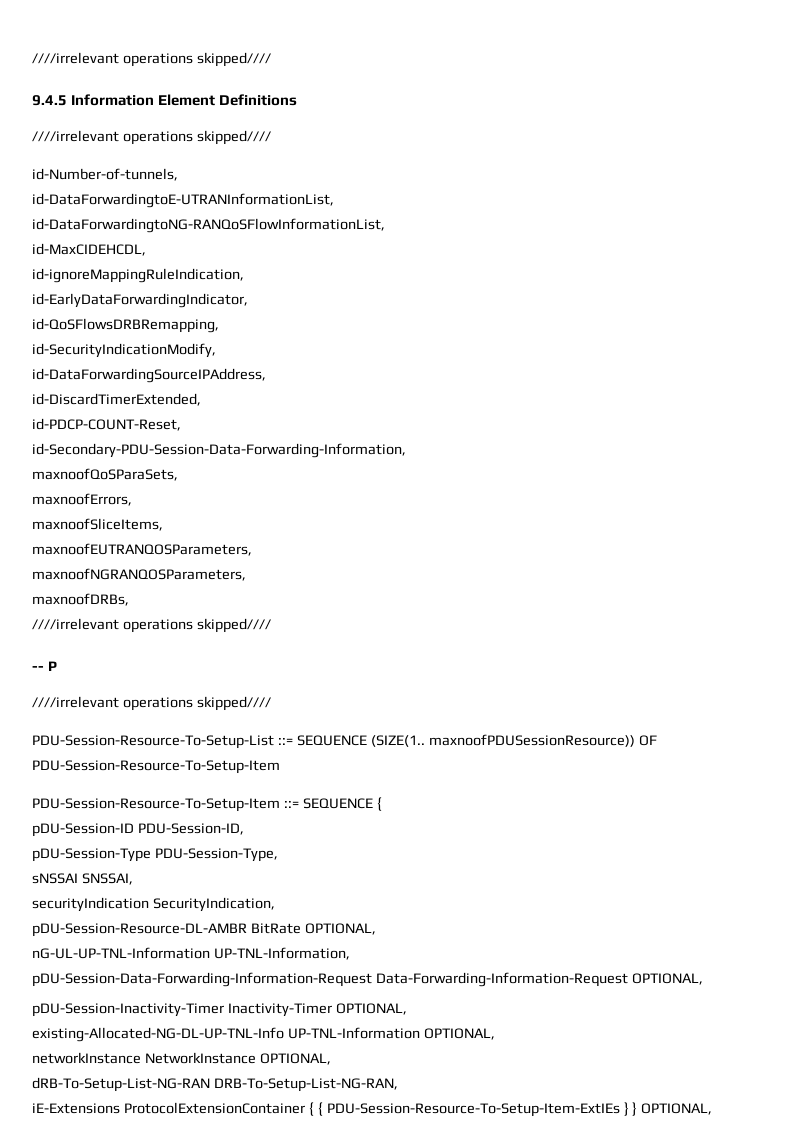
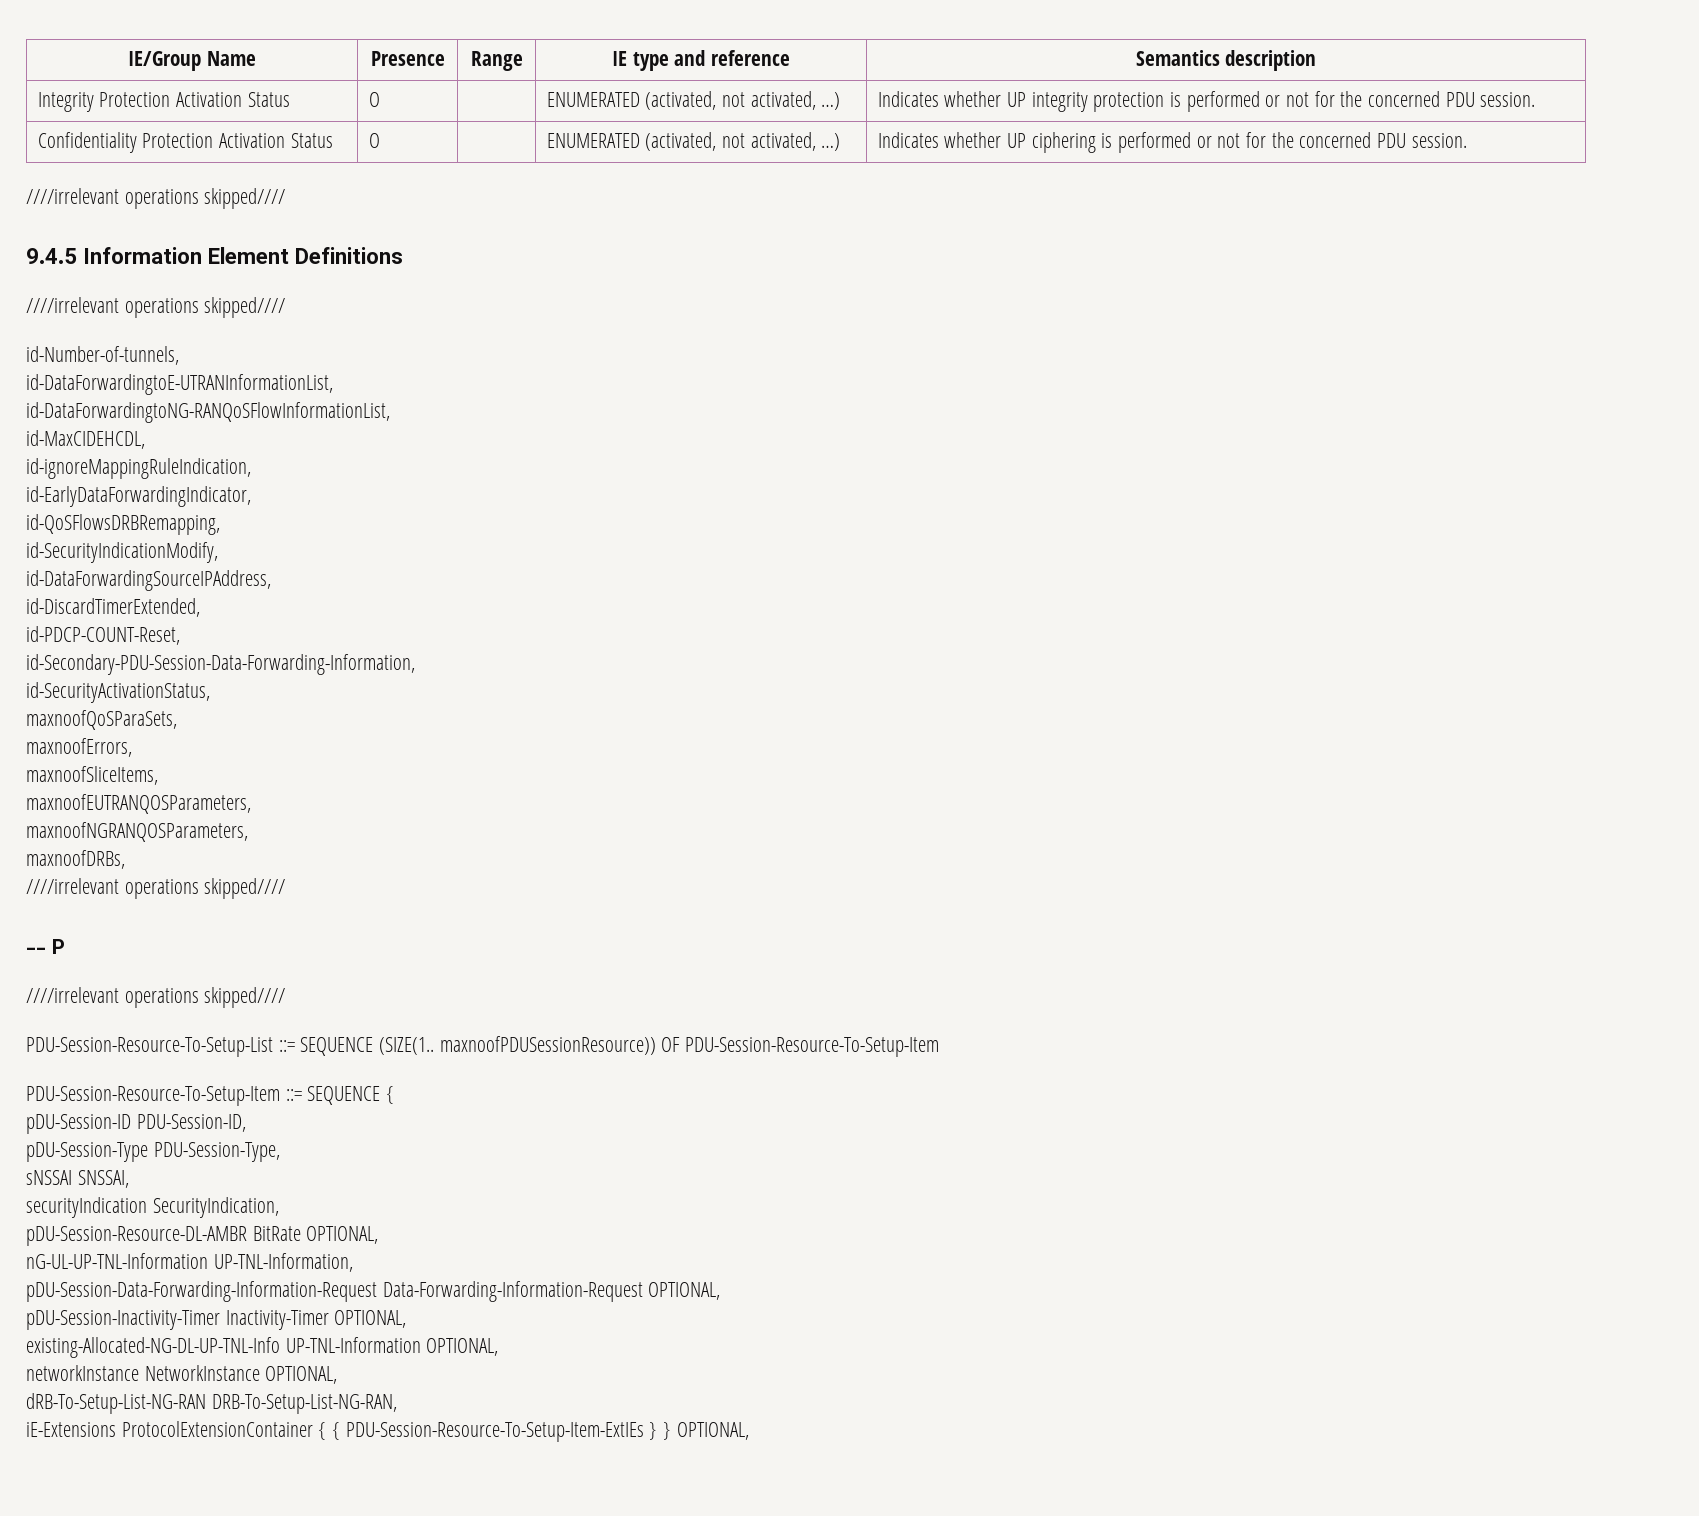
(32, 58) none -> [128,51,256,71] [370,51,445,66] [470,51,523,71] [611,50,791,71] [1135,50,1317,71] [37,92,290,112] [368,92,380,107] [546,91,841,110] [877,91,1536,112] [37,132,333,153] [368,133,380,148] [546,132,841,151] [877,132,1467,153] IE/Group Name | Presence | Range | IE type and reference | Semantics description // Integrity Protection Activation Status | O | | ENUMERATED (activated, not activated, …) | Indicates whether UP integrity protection is performed or not for the concerned PDU session. // Confidentiality Protection Activation Status | O | | ENUMERATED (activated, not activated, …) | Indicates whether UP ciphering is performed or not for the concerned PDU session. //
(406, 450) none -> [26,682,210,703] // id-SecurityActivationStatus,

